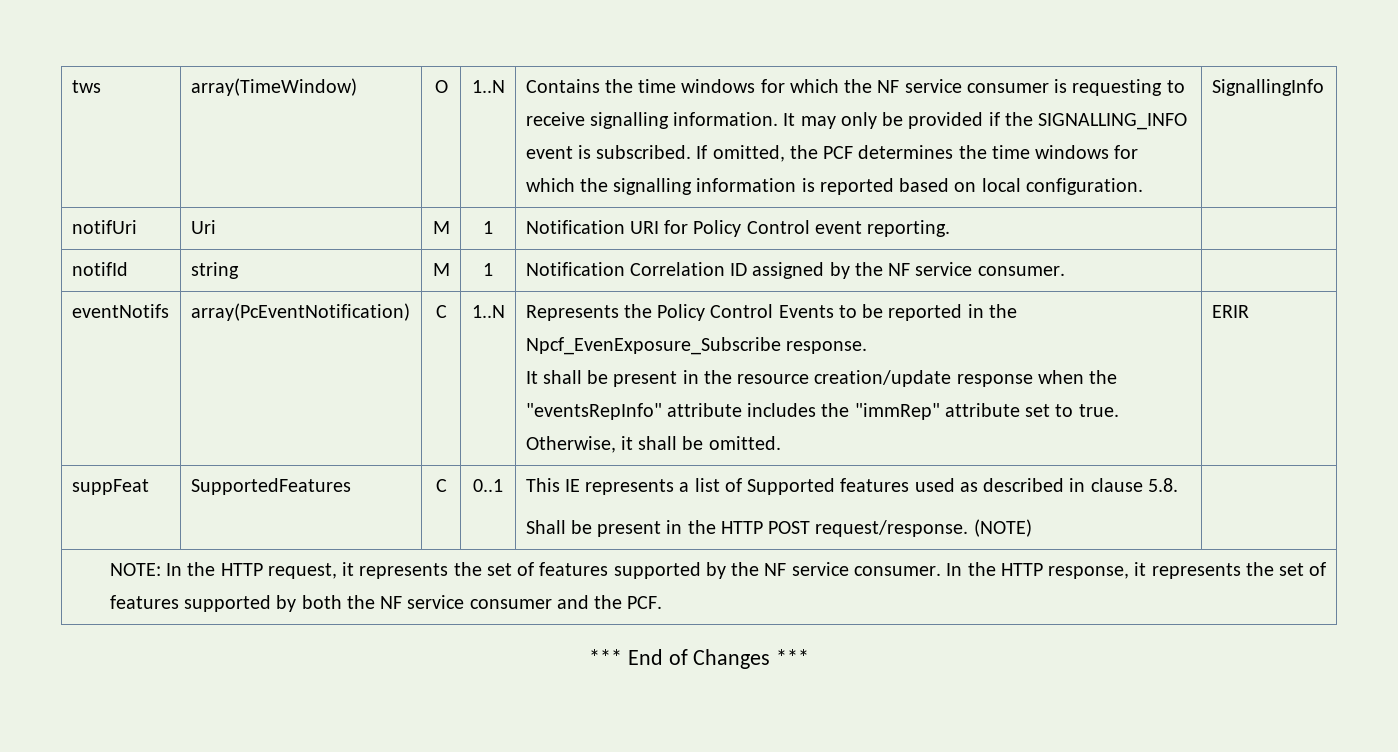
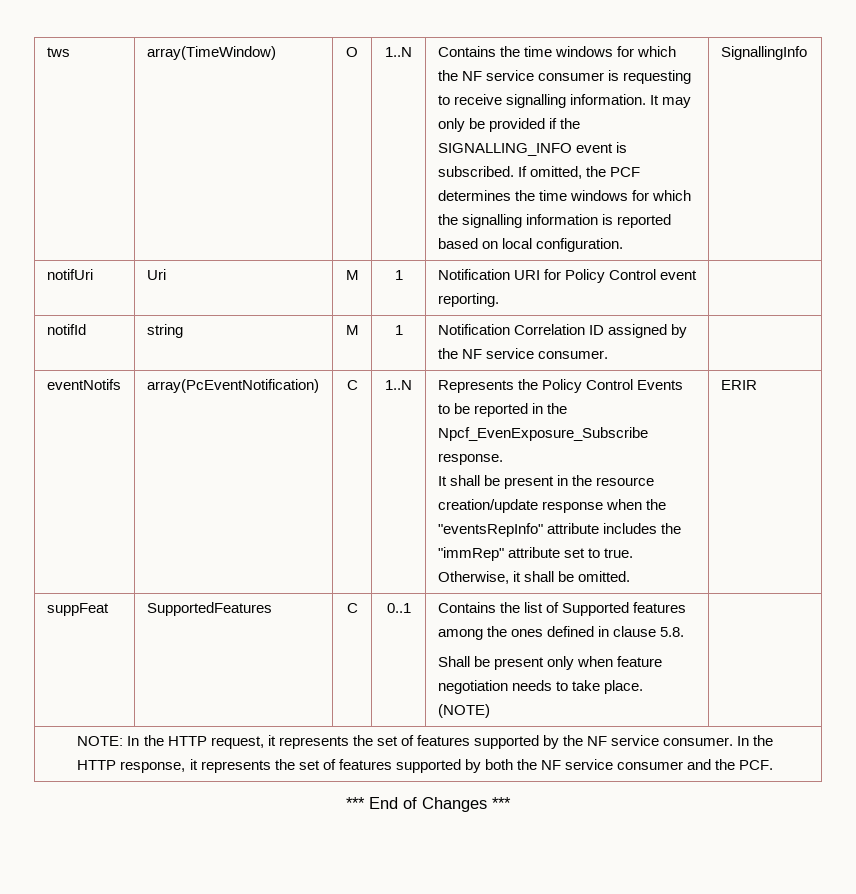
[525,478,1065,495] This IE represents a list of Supported features used as described -> [437,602,686,616] [437,626,594,640] Contains the list of Supported features among the ones defined
[666,520,969,537] in the HTTP POST request/response. -> [546,656,662,670] [437,680,643,694] only when feature negotiation needs to take place.

